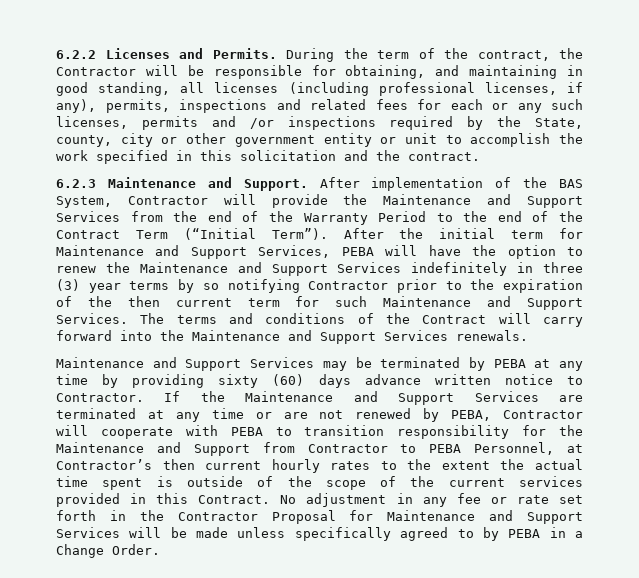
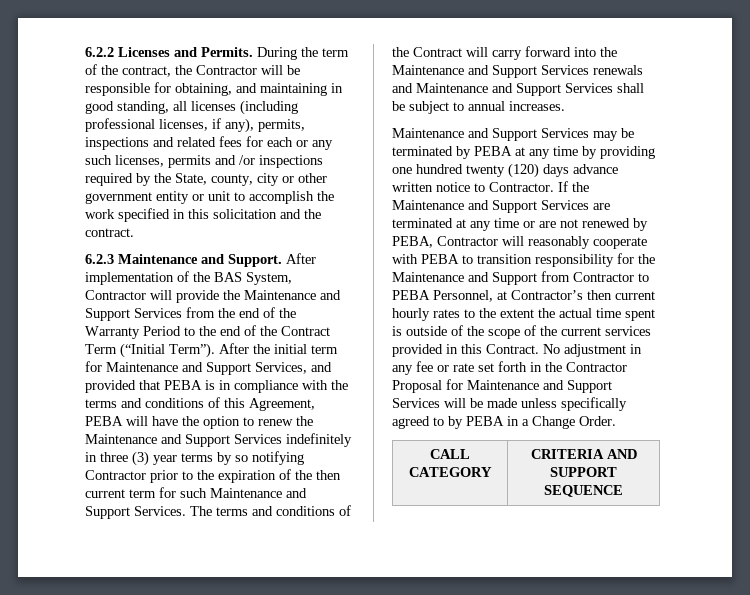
(331, 251) none -> [311,362,332,372] [85,380,348,393] [85,397,315,411] and provided that PEBA is in compliance with the terms and conditions of this Agreement,
[456,330,528,341] renewals. -> [593,65,643,75] [392,83,644,96] [392,101,565,114] renewals and Maintenance and Support Services shall be subject to annual increases.
[218,374,305,388] sixty (60) -> [392,163,539,178] one hundred twenty (120)
(88, 430) none -> [528,236,590,249] reasonably
(160, 549) none -> [430,449,470,459] [409,467,492,477] [530,449,637,459] [550,467,617,477] [544,485,623,497] // CALL CATEGORY | CRITERIA AND SUPPORT SEQUENCE

